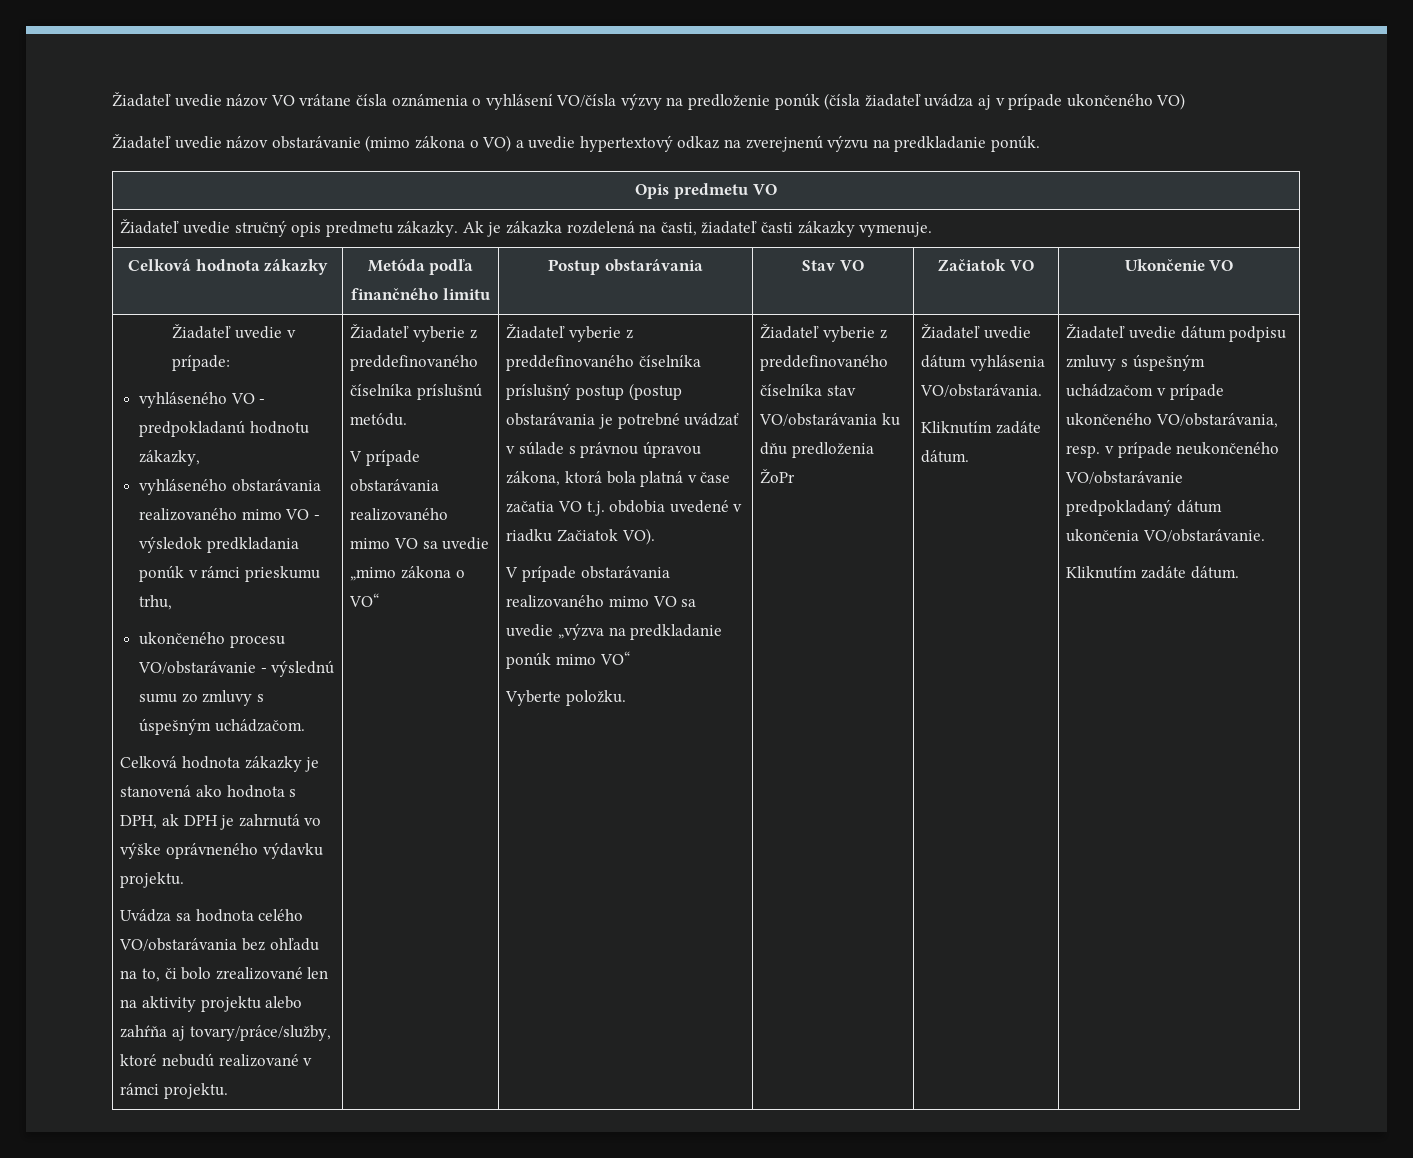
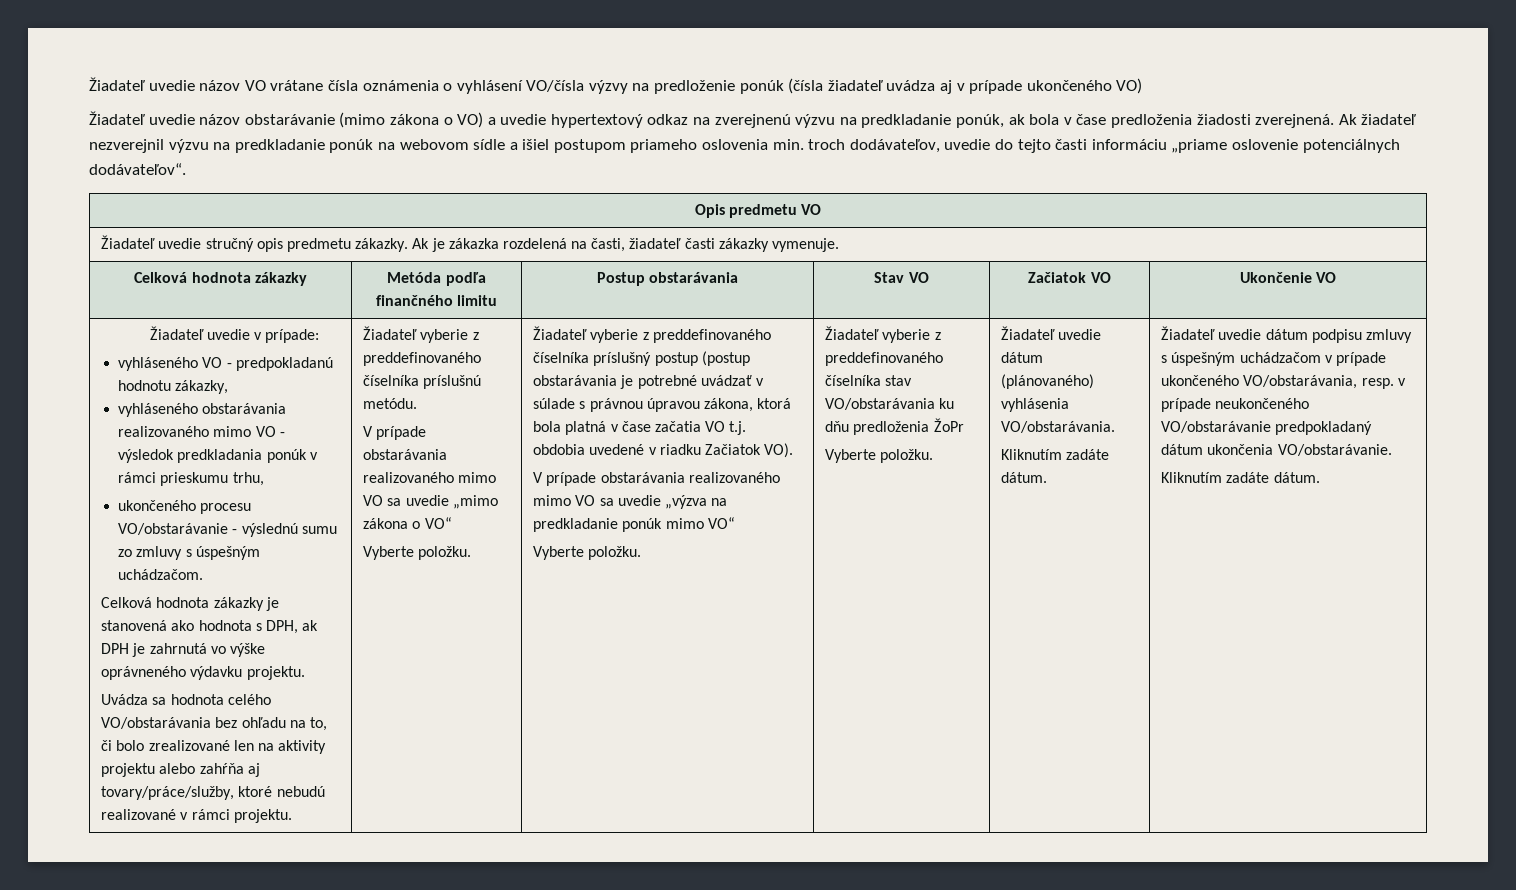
[991,135,1041,152] ponúk. -> [956,114,1417,128] [89,139,1400,153] [89,163,186,175] ponúk, ak bola v čase predloženia žiadosti zverejnená. Ak žiadateľ nezverejnil výzvu na predkladanie ponúk na webovom sídle a išiel postupom priameho oslovenia min. troch dodávateľov, uvedie do tejto časti informáciu „priame oslovenie potenciálnych dodávateľov“.
(380, 600) none -> [363,546,472,560] // Vyberte položku.
[921,324,1031,339] [921,355,967,368] | Žiadateľ uvedie dátum -> [825,449,934,463] [1001,326,1102,340] [1001,352,1044,363] [1001,374,1095,389] // Vyberte položku. | Žiadateľ uvedie dátum (plánovaného)

